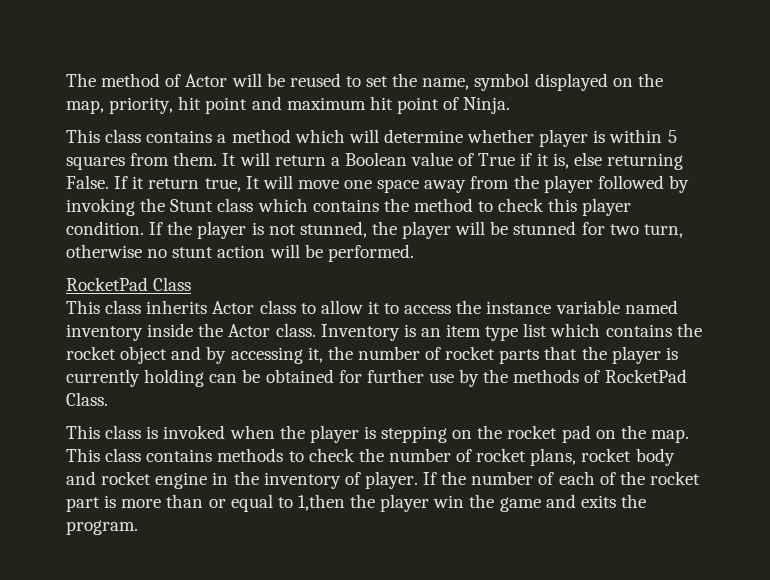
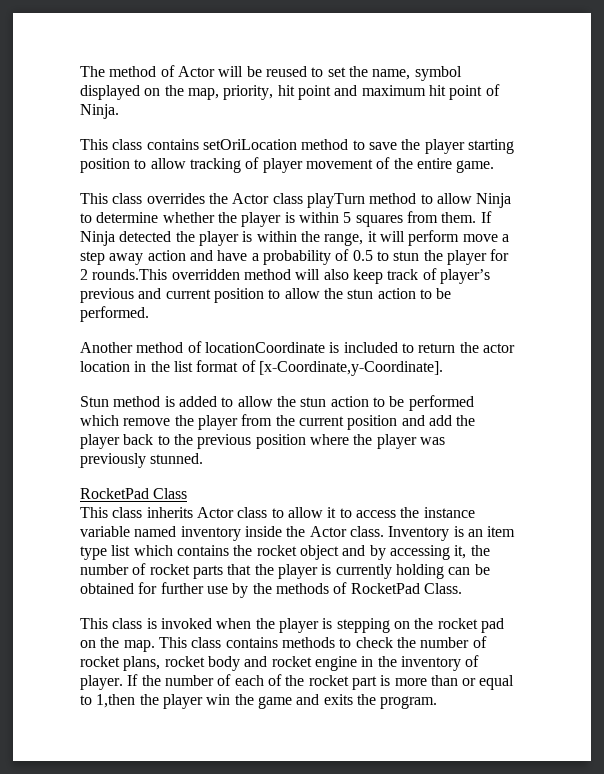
[217,129,379,143] a method which will -> [202,139,514,154] [80,157,495,173] [80,193,512,208] [80,213,92,223] setOriLocation method to save the player starting position to allow tracking of player movement of the entire game. // This class overrides the Actor class playTurn method to allow Ninja to
(535, 136) none -> [217,212,237,223] the
[222,152,683,170] [66,175,689,193] [66,198,632,216] [66,221,683,239] [66,244,414,262] It will return a Boolean value of True if it is, else returning False. If it return true, It will move one space away from the player followed by invoking the Stunt class which contains the method to check this player condition. If the player is not stunned, the player will be stunned for two turn, otherwise no stunt action will be performed. -> [480,211,492,223] [80,230,509,246] [80,249,510,265] [80,268,490,284] [80,288,452,303] [80,306,149,322] [80,341,515,353] [80,360,443,376] [80,395,474,411] [80,414,476,430] [80,434,445,449] [80,453,204,468] If Ninja detected the player is within the range, it will perform move a step away action and have a probability of 0.5 to stun the player for 2 rounds.This overridden method will also keep track of player’s previous and current position to allow the stun action to be performed. // Another method of locationCoordinate is included to return the actor location in the list format of [x-Coordinate,y-Coordinate]. // Stun method is added to allow the stun action to be performed which remove the player from the current position and add the player back to the previous position where the player was previously stunned.

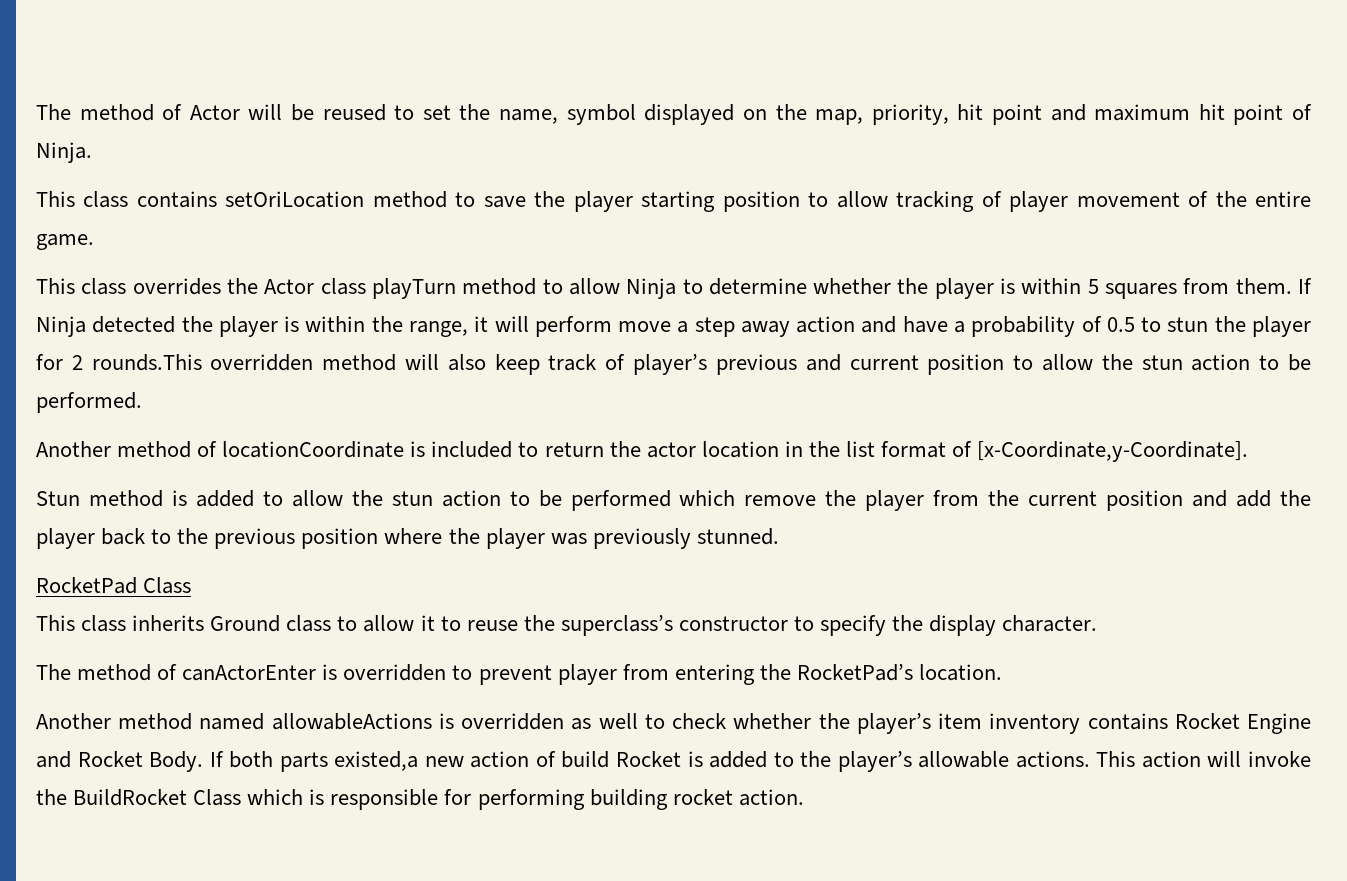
[196,507,234,518] Actor -> [210,615,281,632] Ground
[355,507,475,518] [80,526,516,541] [80,545,490,560] [80,563,490,579] [80,582,462,598] [80,618,504,633] [80,636,487,652] [80,655,480,671] [80,674,515,690] [80,694,438,709] access the instance variable named inventory inside the Actor class. Inventory is an item type list which contains the rocket object and by accessing it, the number of rocket parts that the player is currently holding can be obtained for further use by the methods of RocketPad Class. // This class is invoked when the player is stepping on the rocket pad on the map. This class contains methods to check the number of rocket plans, rocket body and rocket engine in the inventory of player. If the number of each of the rocket part is more than or equal to 1,then the player win the game and exits the program. -> [466,615,1098,636] [36,664,1002,685] [36,713,1312,734] [36,751,1311,772] [36,789,804,810] reuse the superclass’s constructor to specify the display character. // The method of canActorEnter is overridden to prevent player from entering the RocketPad’s location. // Another method named allowableActions is overridden as well to check whether the player’s item inventory contains Rocket Engine and Rocket Body. If both parts existed,a new action of build Rocket is added to the player’s allowable actions. This action will invoke the BuildRocket Class which is responsible for performing building rocket action.

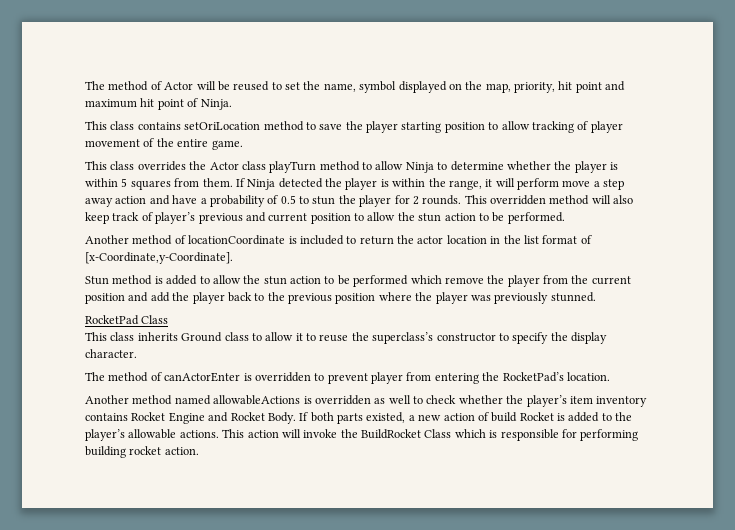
[91,354,202,371] rounds.This -> [422,195,487,205] rounds. This
[334,751,419,771] existed,a -> [366,412,415,423] existed, a

